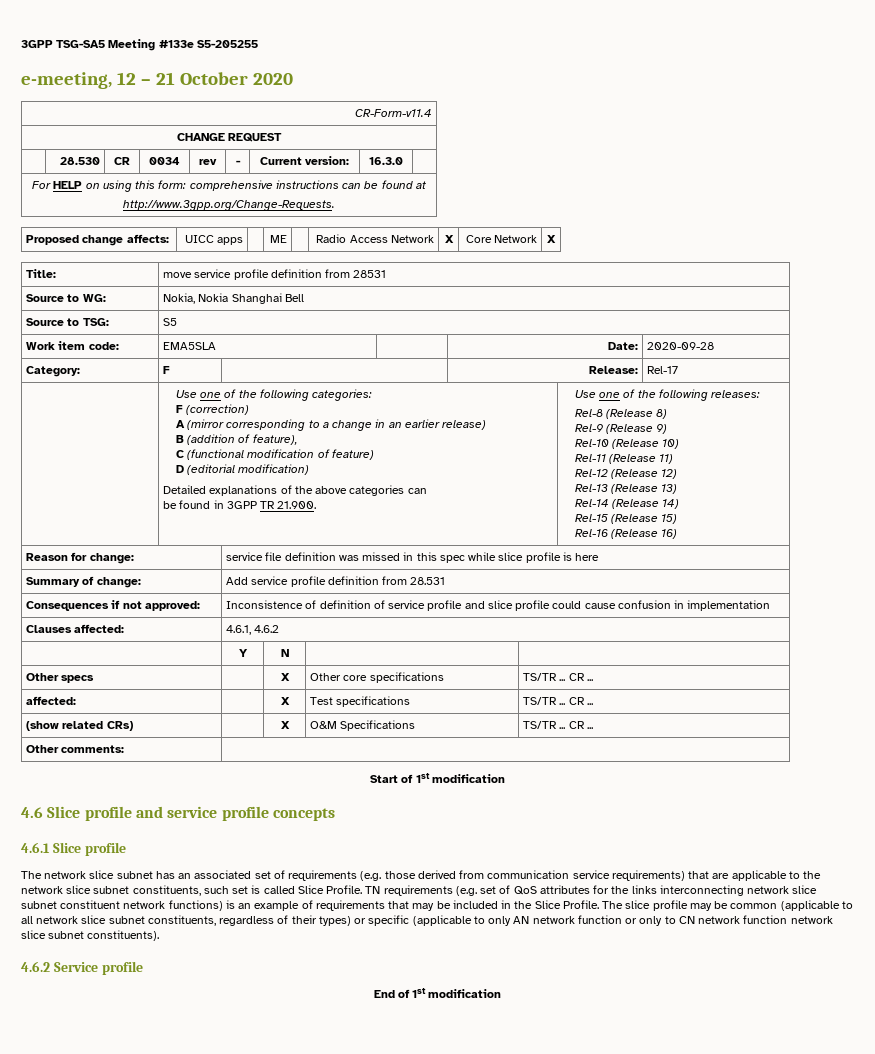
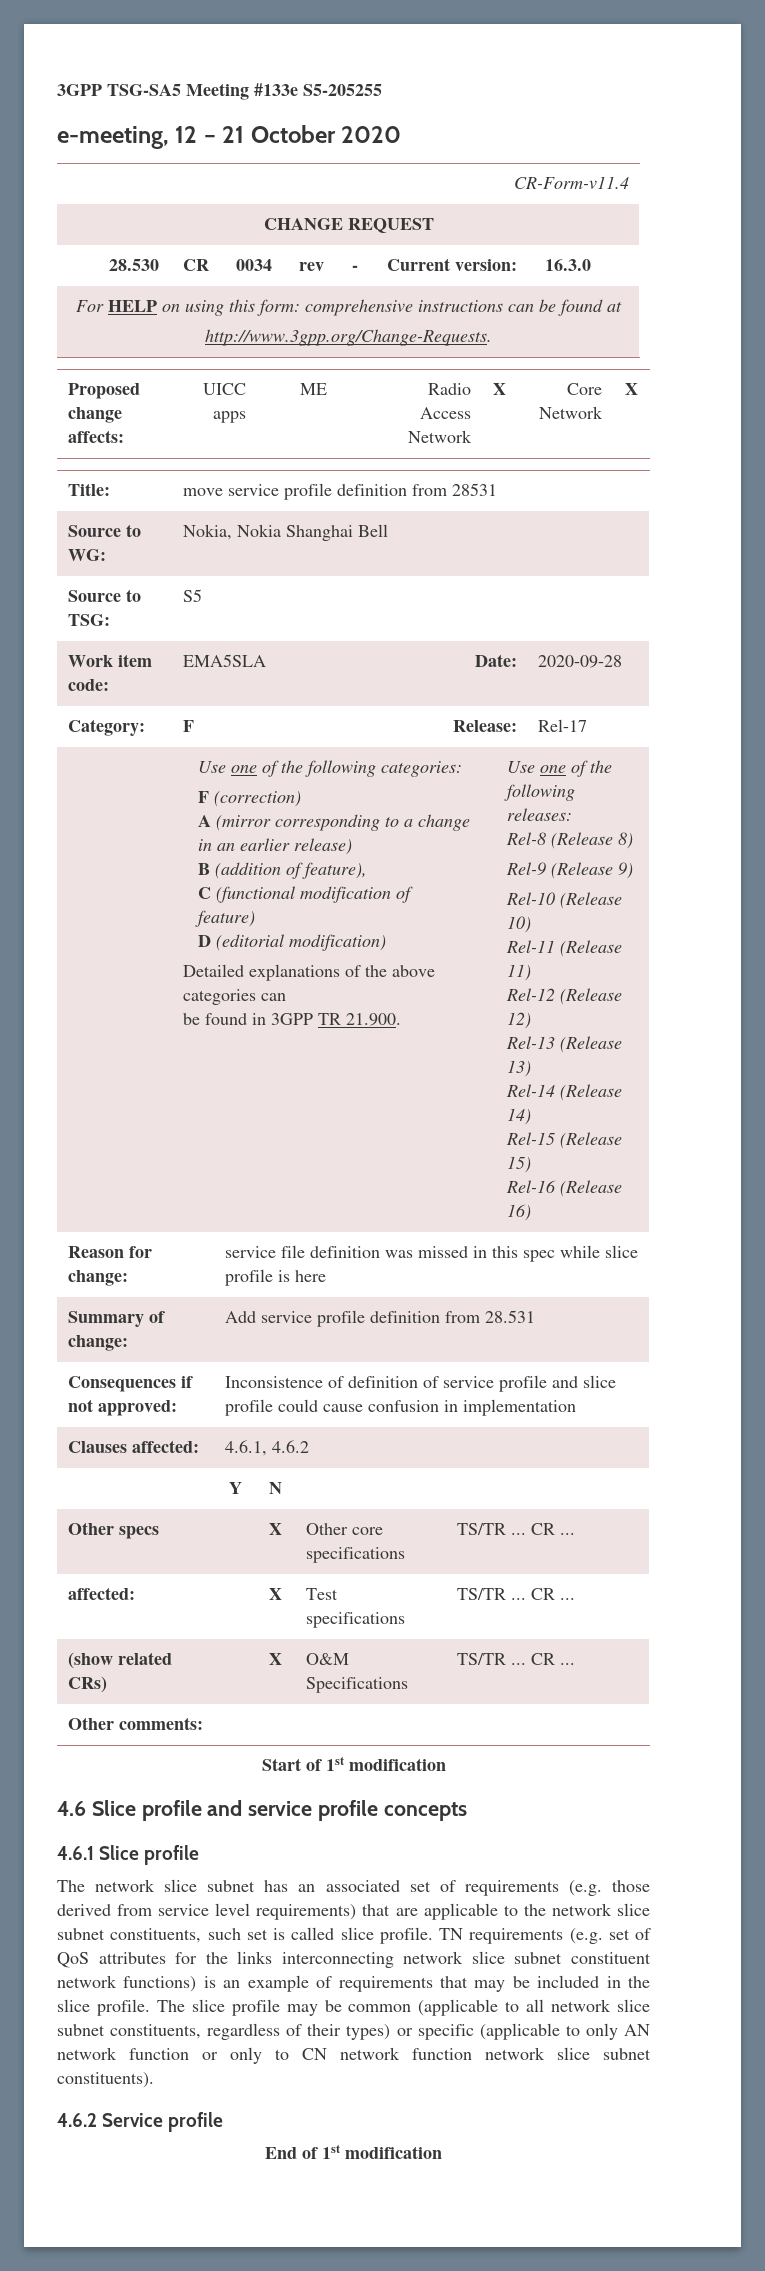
[487,870,610,879] communication service -> [158,1903,251,1916] service level
[297,885,363,894] Slice Profile. -> [340,1927,433,1944] slice profile.
[534,900,599,909] Slice Profile. -> [57,1999,150,2016] slice profile.

